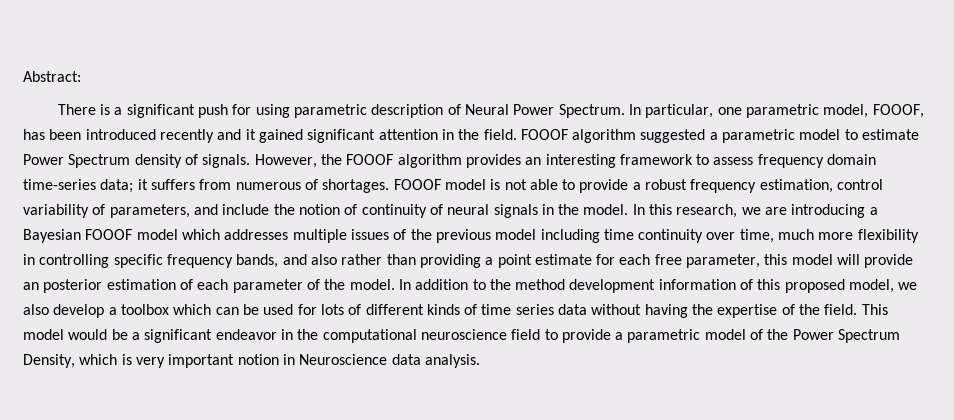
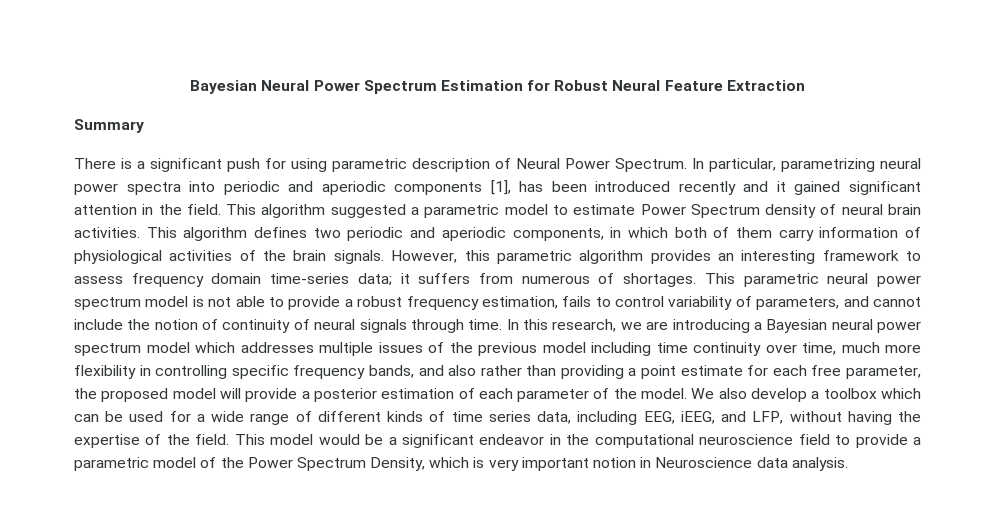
[23,71,81,82] Abstract: -> [190,80,805,94] [74,119,144,133] Bayesian Neural Power Spectrum Estimation for Robust Neural Feature Extraction // Summary
[717,104,924,118] one parametric model, FOOOF, -> [781,158,921,172] [74,180,511,195] parametrizing neural power spectra into periodic and aperiodic components [1],
[520,129,568,140] FOOOF -> [226,204,257,215] This
[202,154,394,168] signals. However, the FOOOF -> [841,204,921,215] [74,227,921,241] [74,250,572,264] neural brain activities. This algorithm defines two periodic and aperiodic components, in which both of them carry information of physiological activities of the brain signals. However, this parametric
[393,179,441,190] FOOOF -> [704,273,921,287] [74,297,141,310] This parametric neural power spectrum
(833, 186) none -> [562,296,611,307] fails to
(218, 209) none -> [873,297,922,307] cannot
[541,204,629,215] in the model. -> [410,319,503,333] through time.
[85,229,133,240] FOOOF -> [831,319,921,333] [74,343,141,356] neural power spectrum
[764,254,788,265] this -> [74,388,169,402] the proposed
[23,282,39,290] an -> [301,391,310,399] a
[398,279,918,293] In addition to the method development information of this proposed model, we -> [691,388,715,399] We
[320,304,344,315] lots -> [196,411,290,425] a wide range
[558,304,588,315] data -> [537,411,784,425] data, including EEG, iEEG, and LFP,

